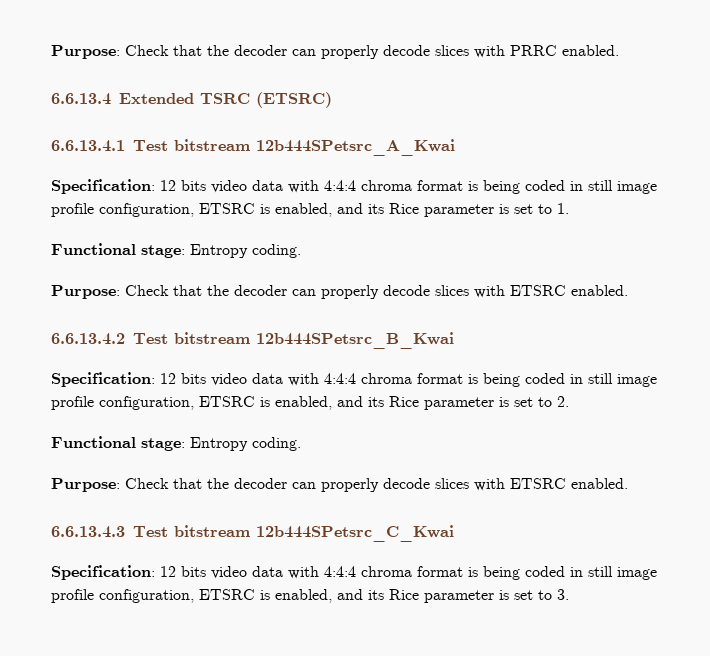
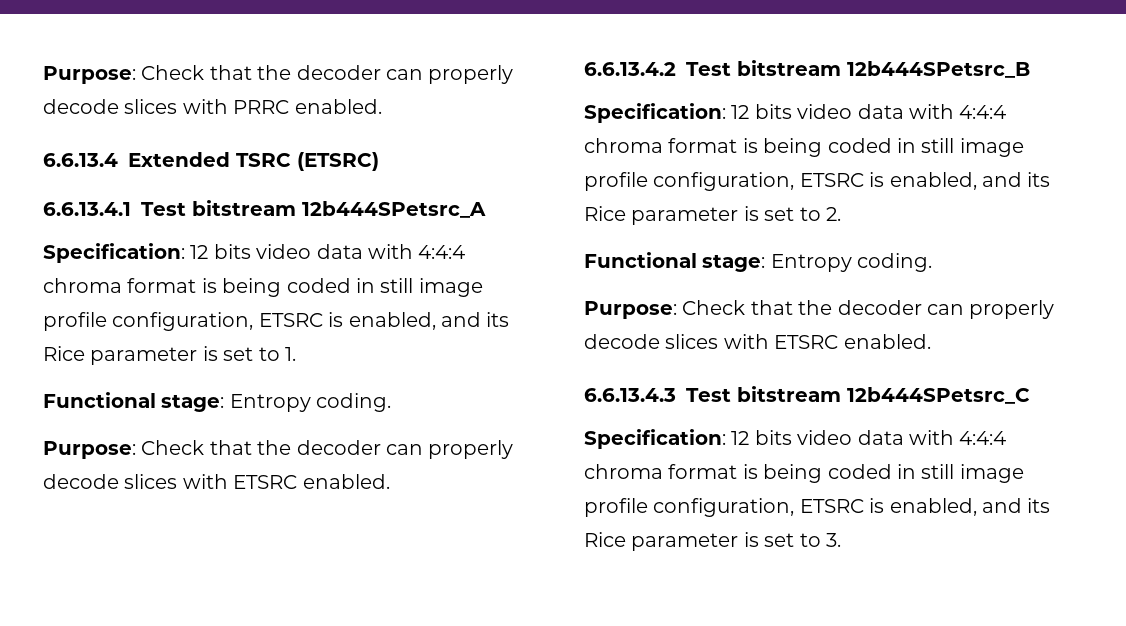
[256,139,455,156] 12b444SPetsrc_A_Kwai -> [302,201,486,218] 12b444SPetsrc_A
[256,332,454,349] 12b444SPetsrc_B_Kwai -> [847,61,1030,78] 12b444SPetsrc_B
[256,525,454,542] 12b444SPetsrc_C_Kwai -> [847,387,1030,404] 12b444SPetsrc_C

